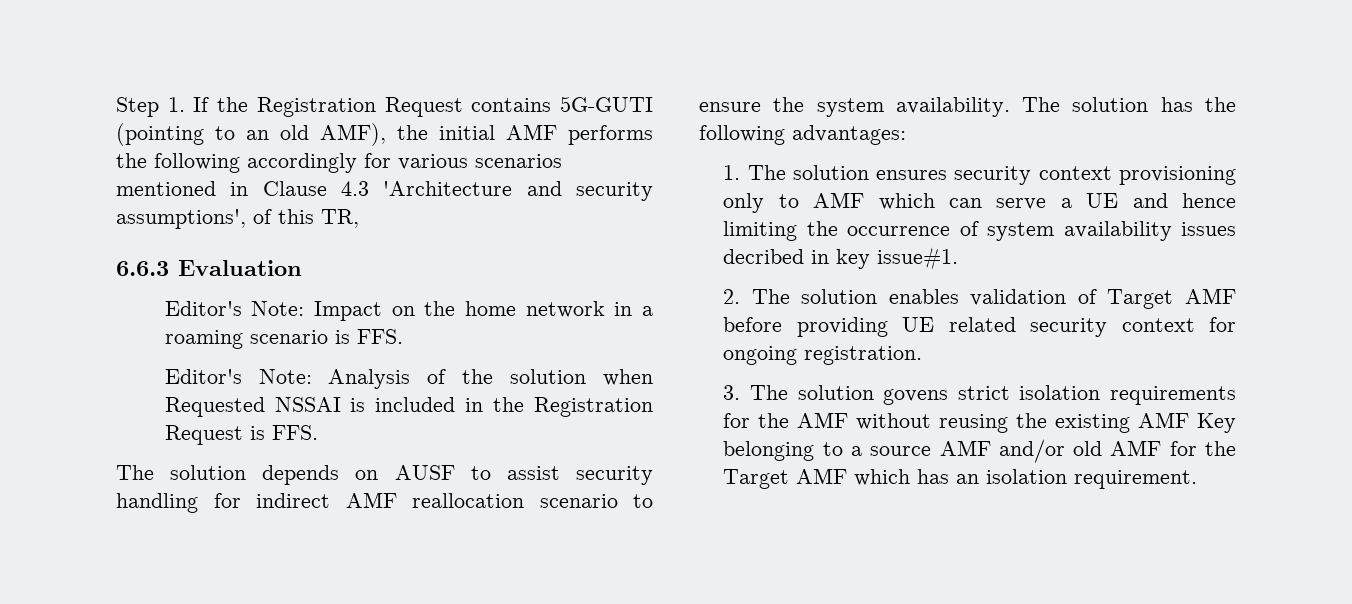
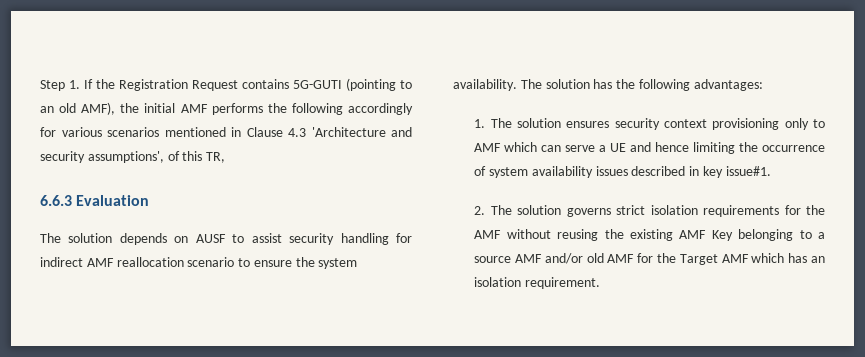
[164,301,653,321] [164,329,403,349] [164,369,653,389] [164,397,653,417] [164,425,318,445] // Editor's Note: Impact on the home network in a roaming scenario is FFS. // Editor's Note: Analysis of the solution when Requested NSSAI is included in the Registration Request is FFS. -> (150, 200) none
[723,249,805,264] decribed -> [631,166,686,176] described
[888,288,1236,309] [723,317,1236,337] [723,346,923,365] [723,385,949,405] enables validation of Target AMF before providing UE related security context for ongoing registration. // 3. The solution govens -> [566,208,611,217] governs

